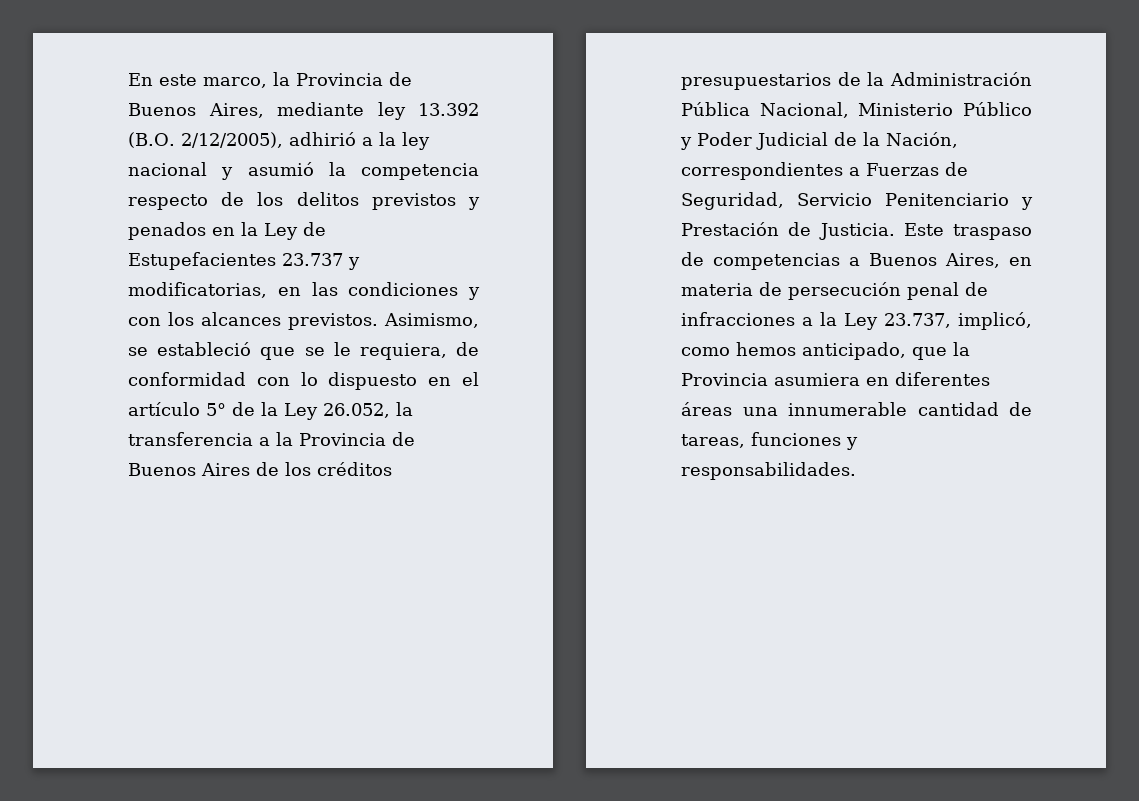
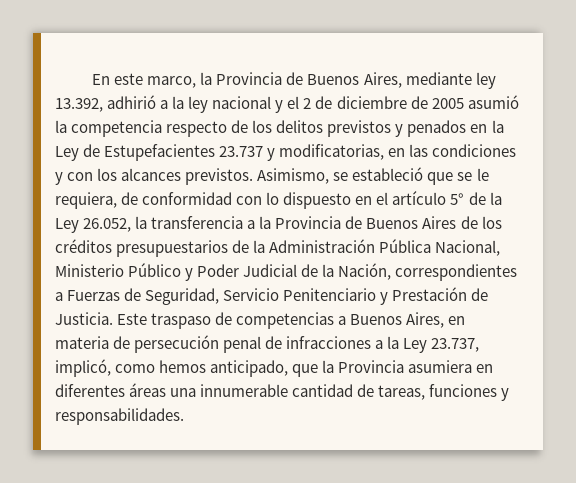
[418,103,479,116] [128,132,283,148] 13.392 (B.O. 2/12/2005), -> [55,98,103,112] 13.392,
(234, 173) none -> [287,96,464,109] el 2 de diciembre de 2005

